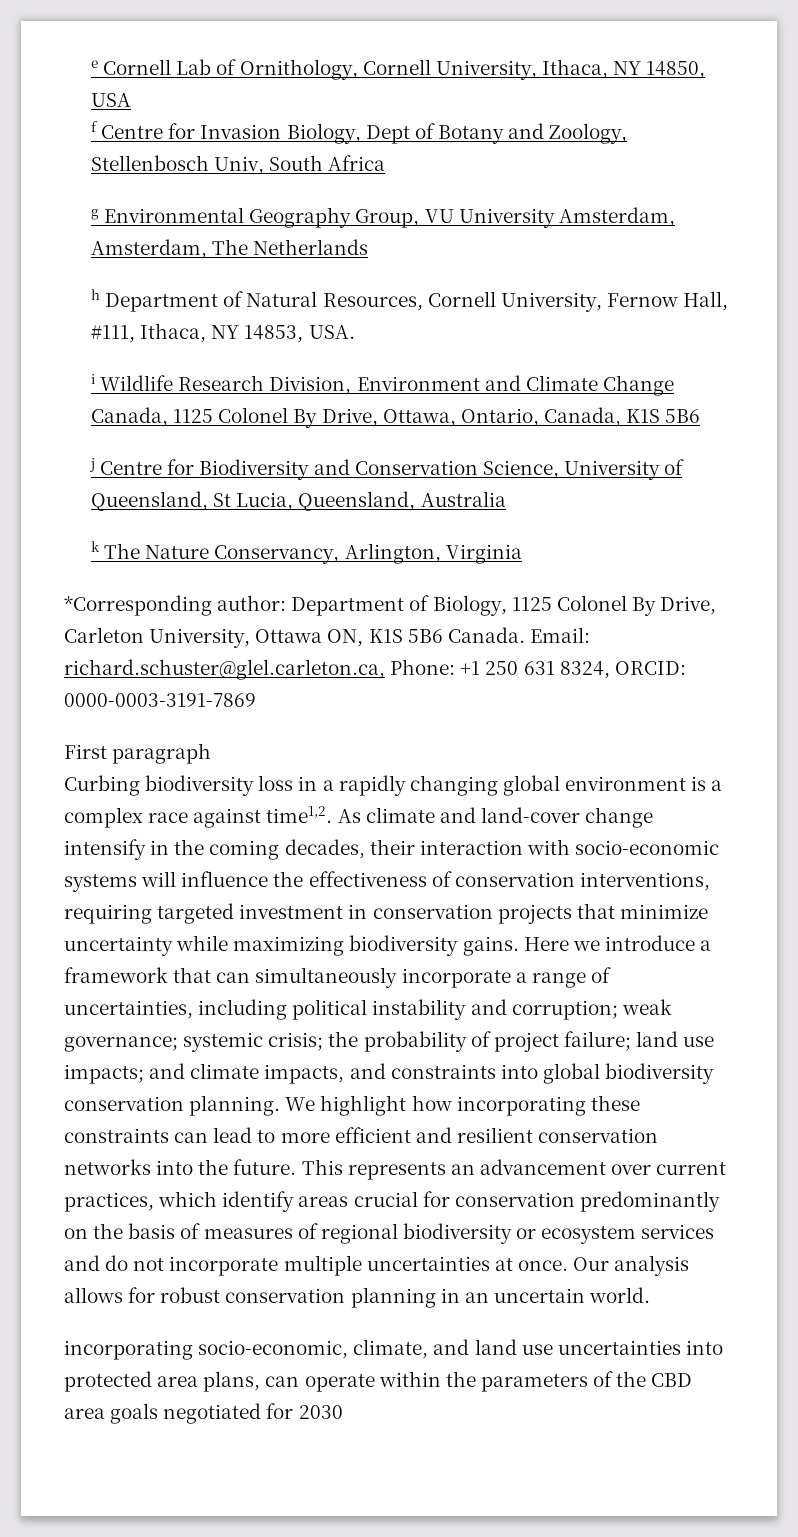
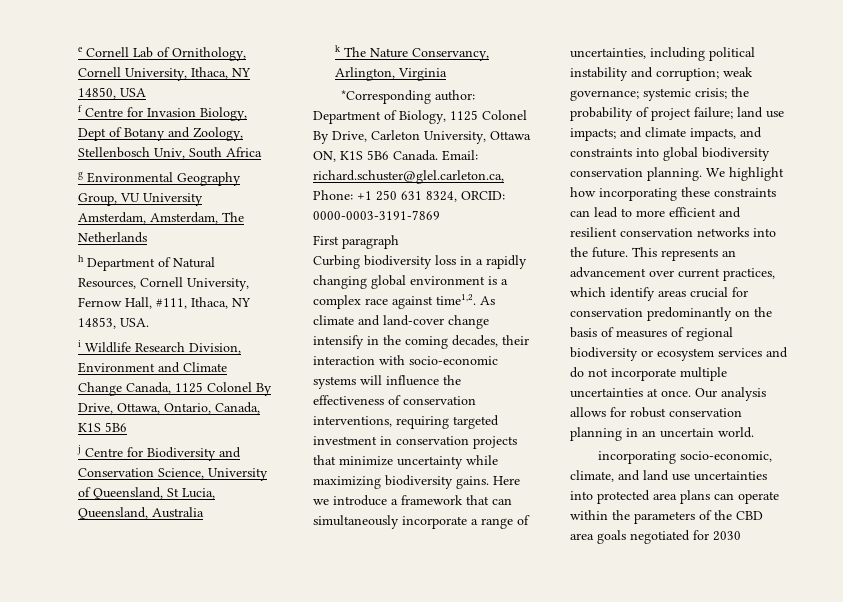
[203,1371,261,1392] plans, -> [680,490,710,504] plans

